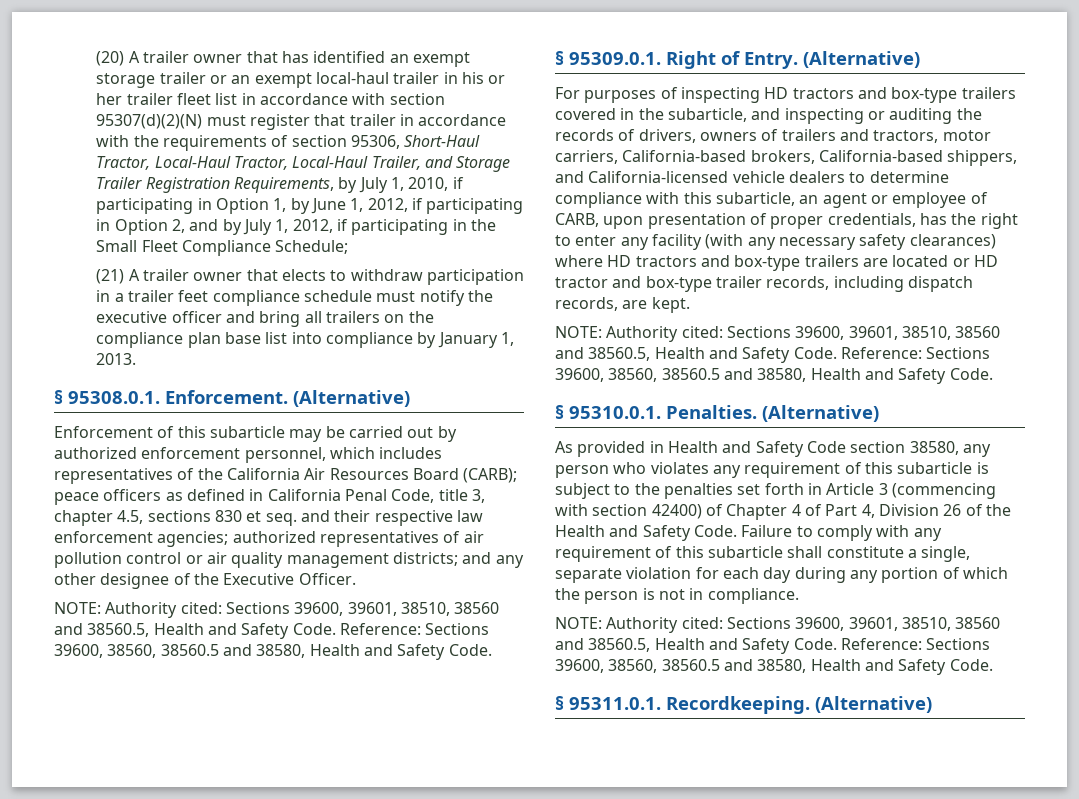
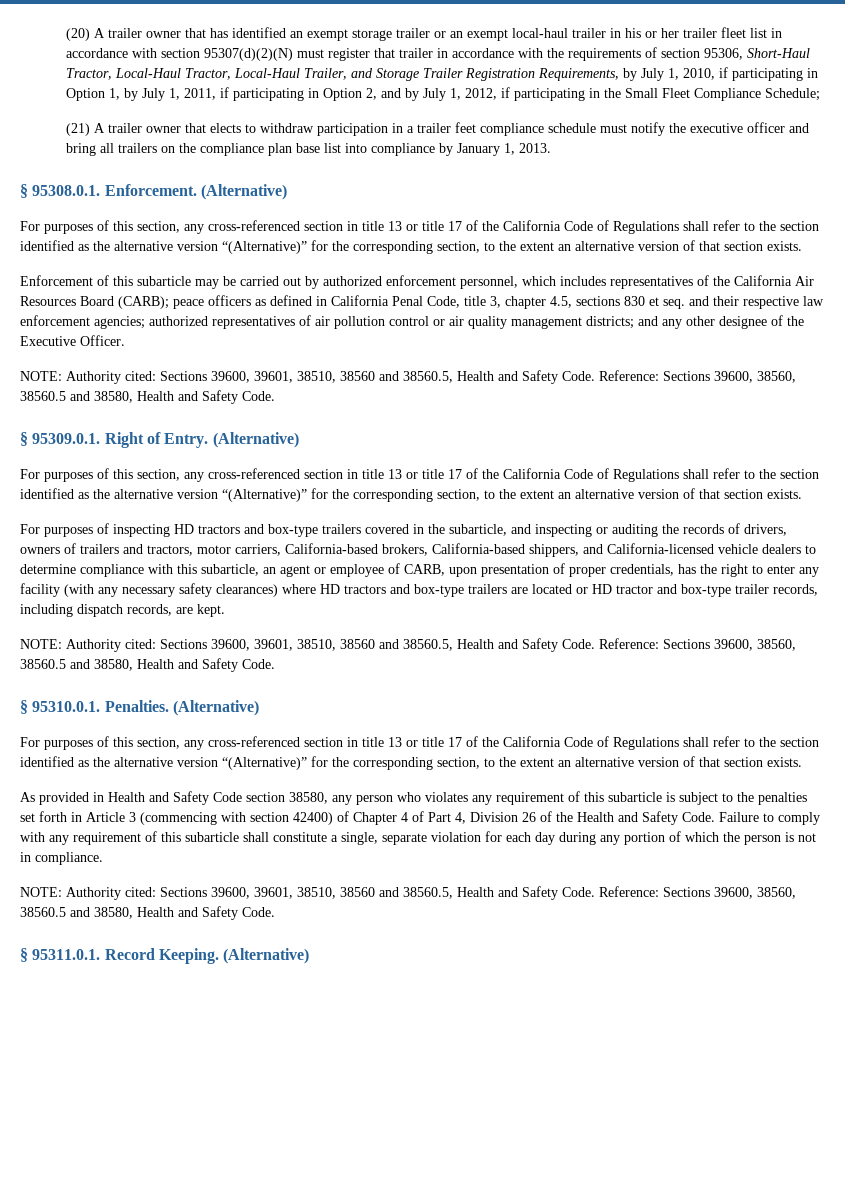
[310,198,408,214] June 1, 2012, -> [142,88,217,101] July 1, 2011,
(410, 398) none -> [20,220,819,234] [20,240,802,254] // For purposes of this section, any cross-referenced section in title 13 or title 17 of the California Code of Regulations shall refer to the section identified as the alternative version “(Alternative)” for the corresponding section, to the extent an alternative version of that section exists.
(920, 59) none -> [20,468,819,482] [20,488,802,502] // For purposes of this section, any cross-referenced section in title 13 or title 17 of the California Code of Regulations shall refer to the section identified as the alternative version “(Alternative)” for the corresponding section, to the extent an alternative version of that section exists.
(879, 413) none -> [20,736,819,750] [20,756,802,770] // For purposes of this section, any cross-referenced section in title 13 or title 17 of the California Code of Regulations shall refer to the section identified as the alternative version “(Alternative)” for the corresponding section, to the extent an alternative version of that section exists.
[666,696,810,714] Recordkeeping. -> [104,948,219,964] Record Keeping.

